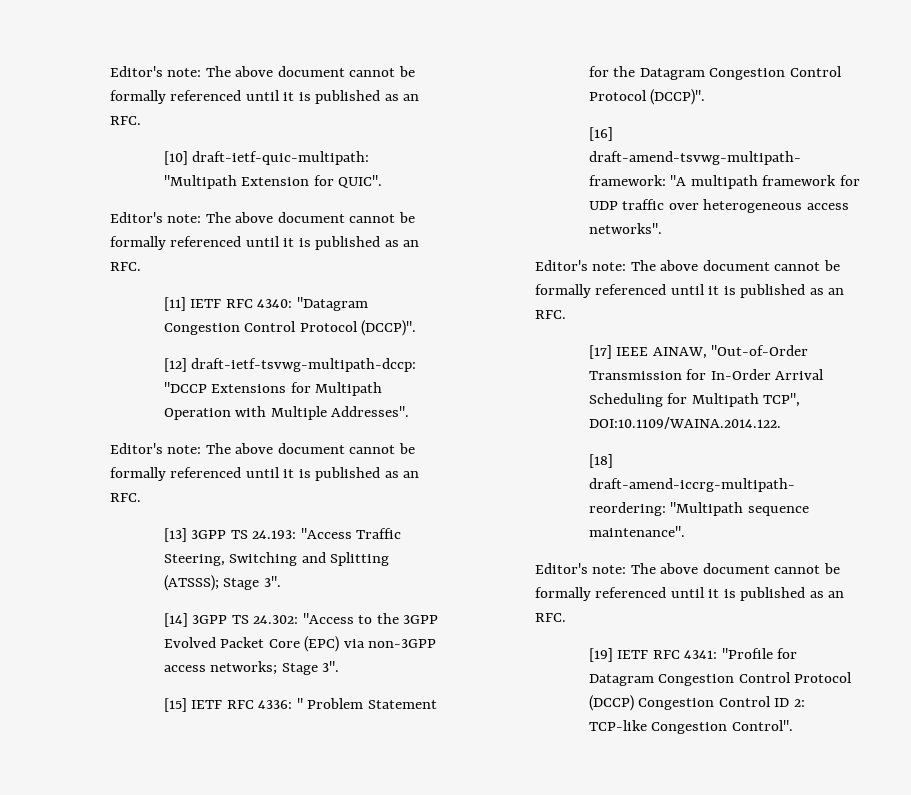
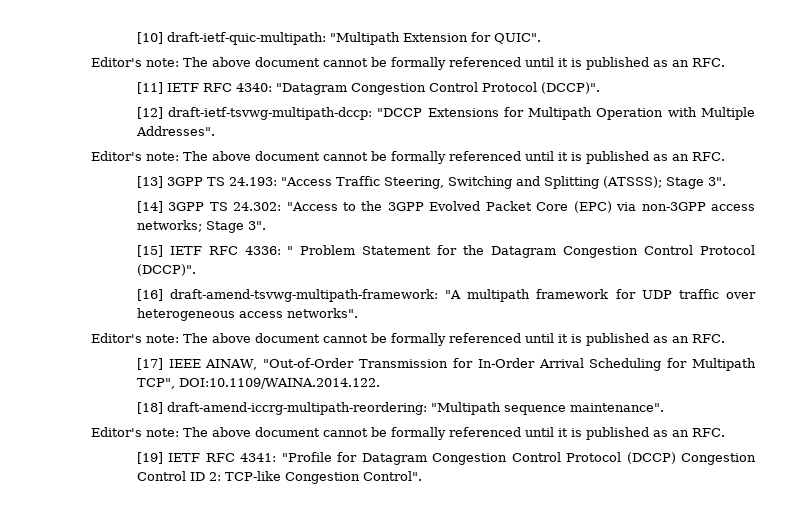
[109,66,415,77] [109,90,419,104] [109,116,141,125] Editor's note: The above document cannot be formally referenced until it is published as an RFC. // -> (136, 38) none

